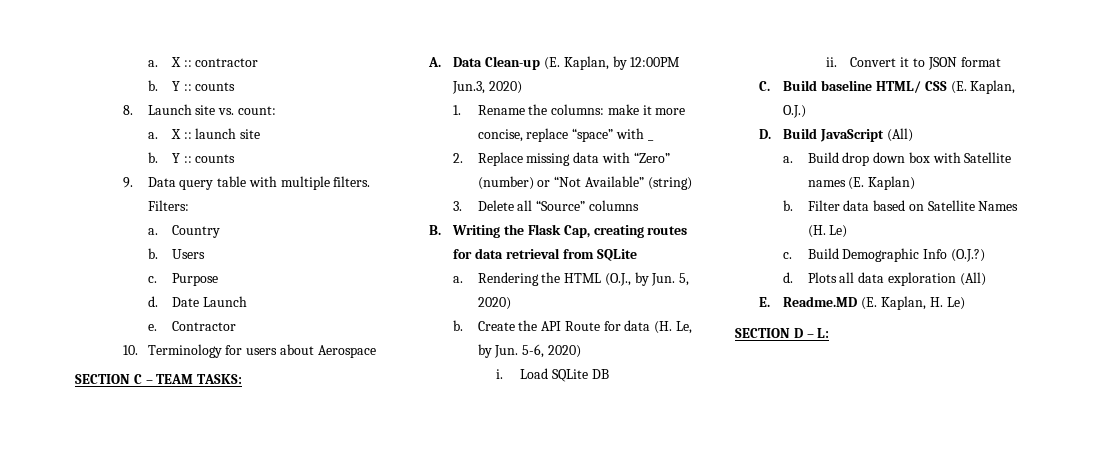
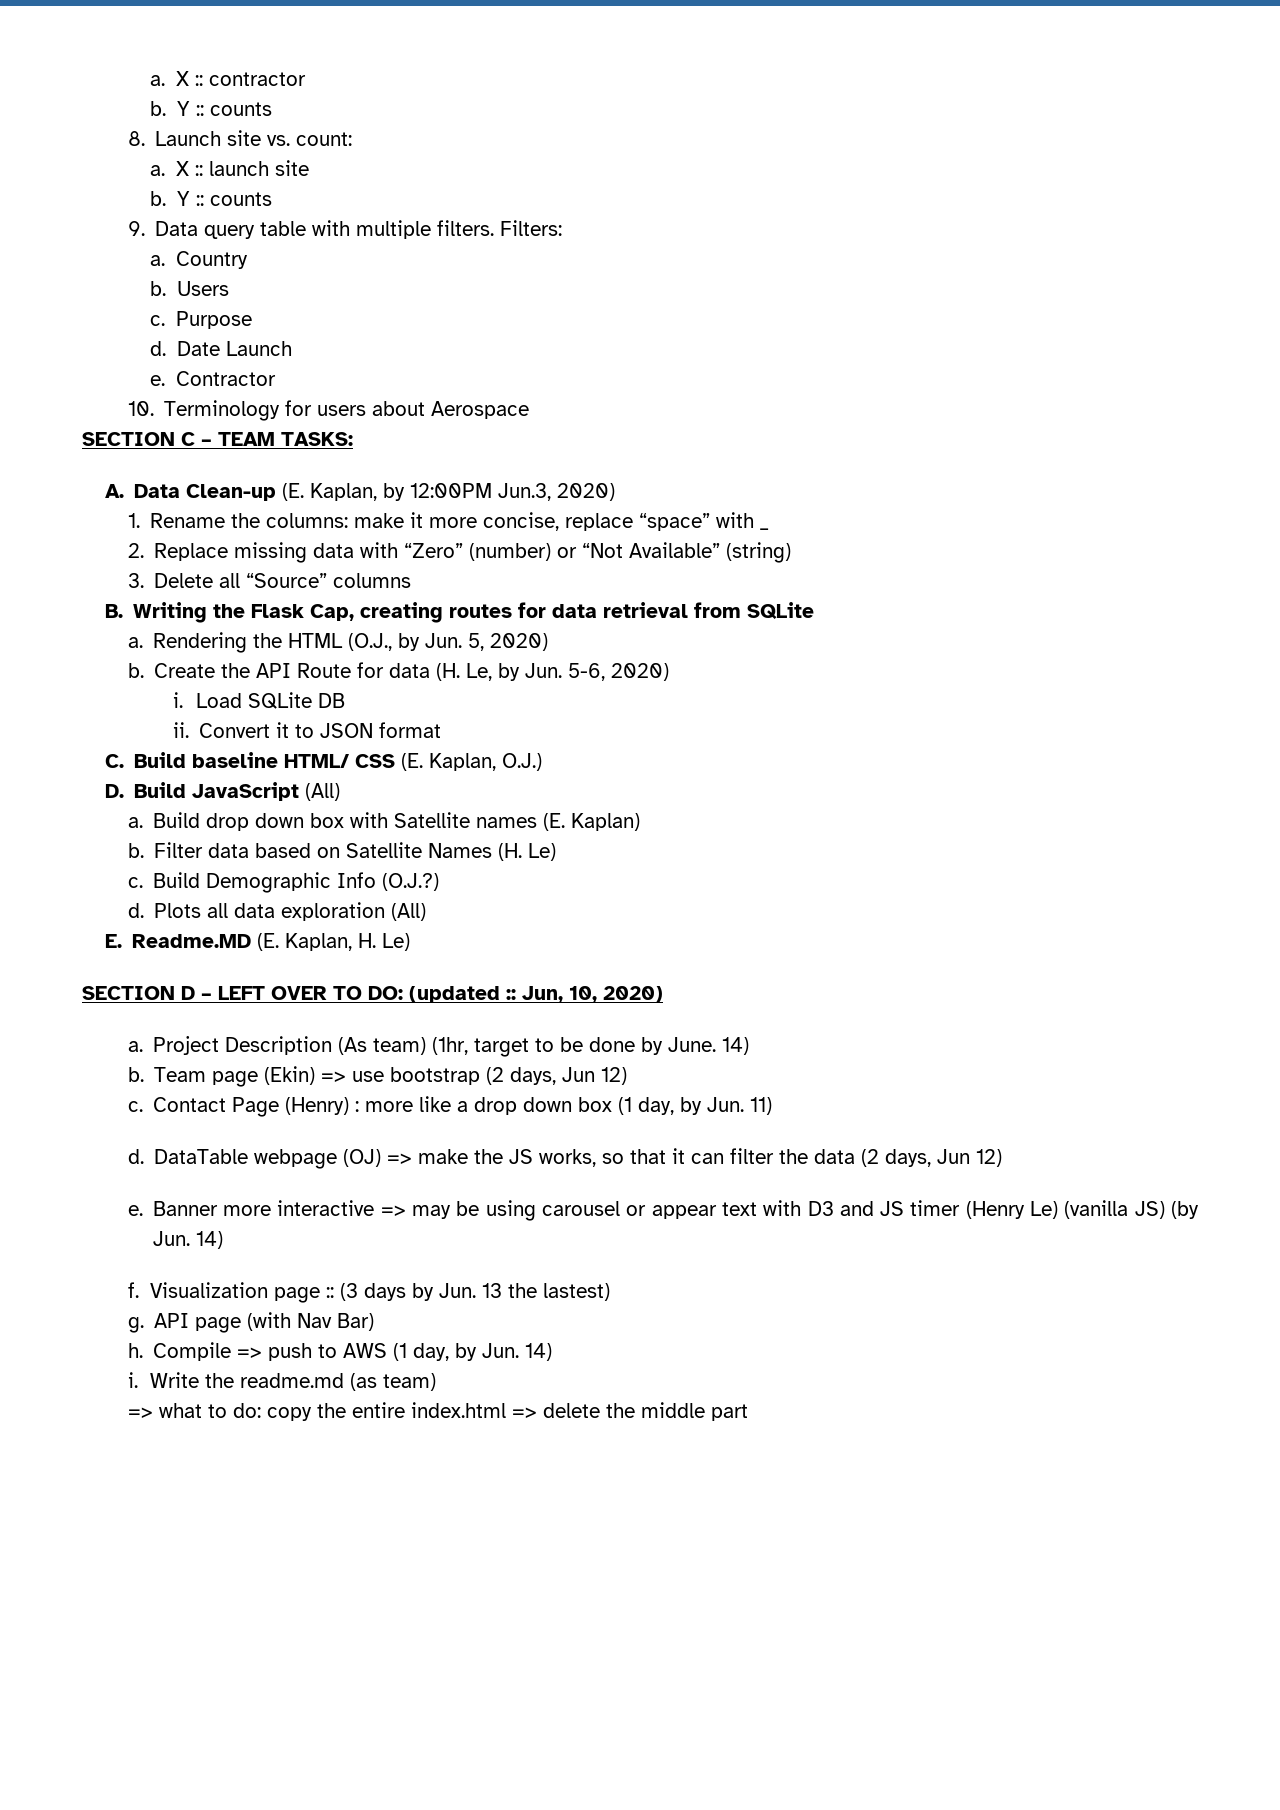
[817,328,830,338] L: -> [218,986,663,1003] [127,1036,749,1057] [127,1066,627,1087] [127,1096,772,1117] [127,1148,1002,1169] [127,1200,1199,1221] [152,1231,223,1249] [127,1282,611,1303] [127,1312,374,1333] [127,1342,552,1361] [127,1372,437,1391] [127,1402,748,1421] LEFT OVER TO DO: (updated :: Jun, 10, 2020) // a. Project Description (As team) (1hr, target to be done by June. 14) // b. Team page (Ekin) => use bootstrap (2 days, Jun 12) // c. Contact Page (Henry) : more like a drop down box (1 day, by Jun. 11) // d. DataTable webpage (OJ) => make the JS works, so that it can filter the data (2 days, Jun 12) // e. Banner more interactive => may be using carousel or appear text with D3 and JS timer (Henry Le) (vanilla JS) (by Jun. 14) // f. Visualization page :: (3 days by Jun. 13 the lastest) // g. API page (with Nav Bar) // h. Compile => push to AWS (1 day, by Jun. 14) // i. Write the readme.md (as team) // => what to do: copy the entire index.html => delete the middle part

